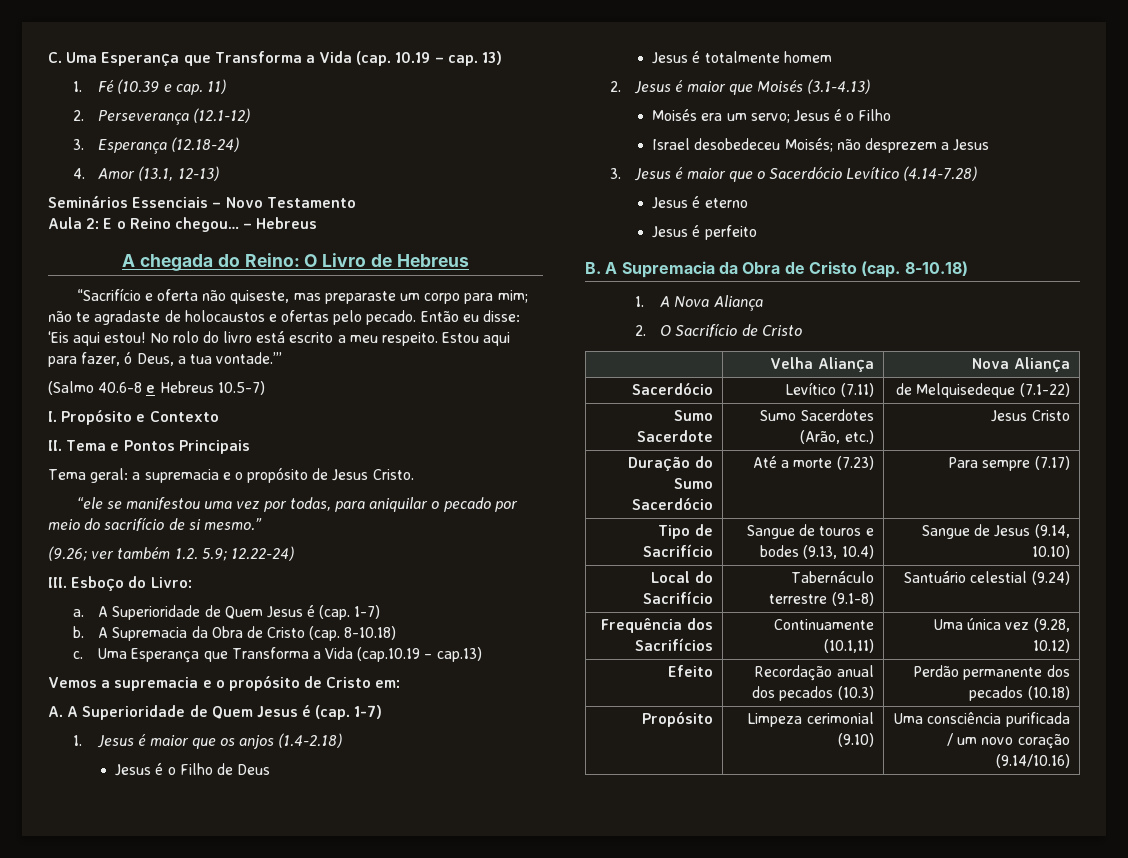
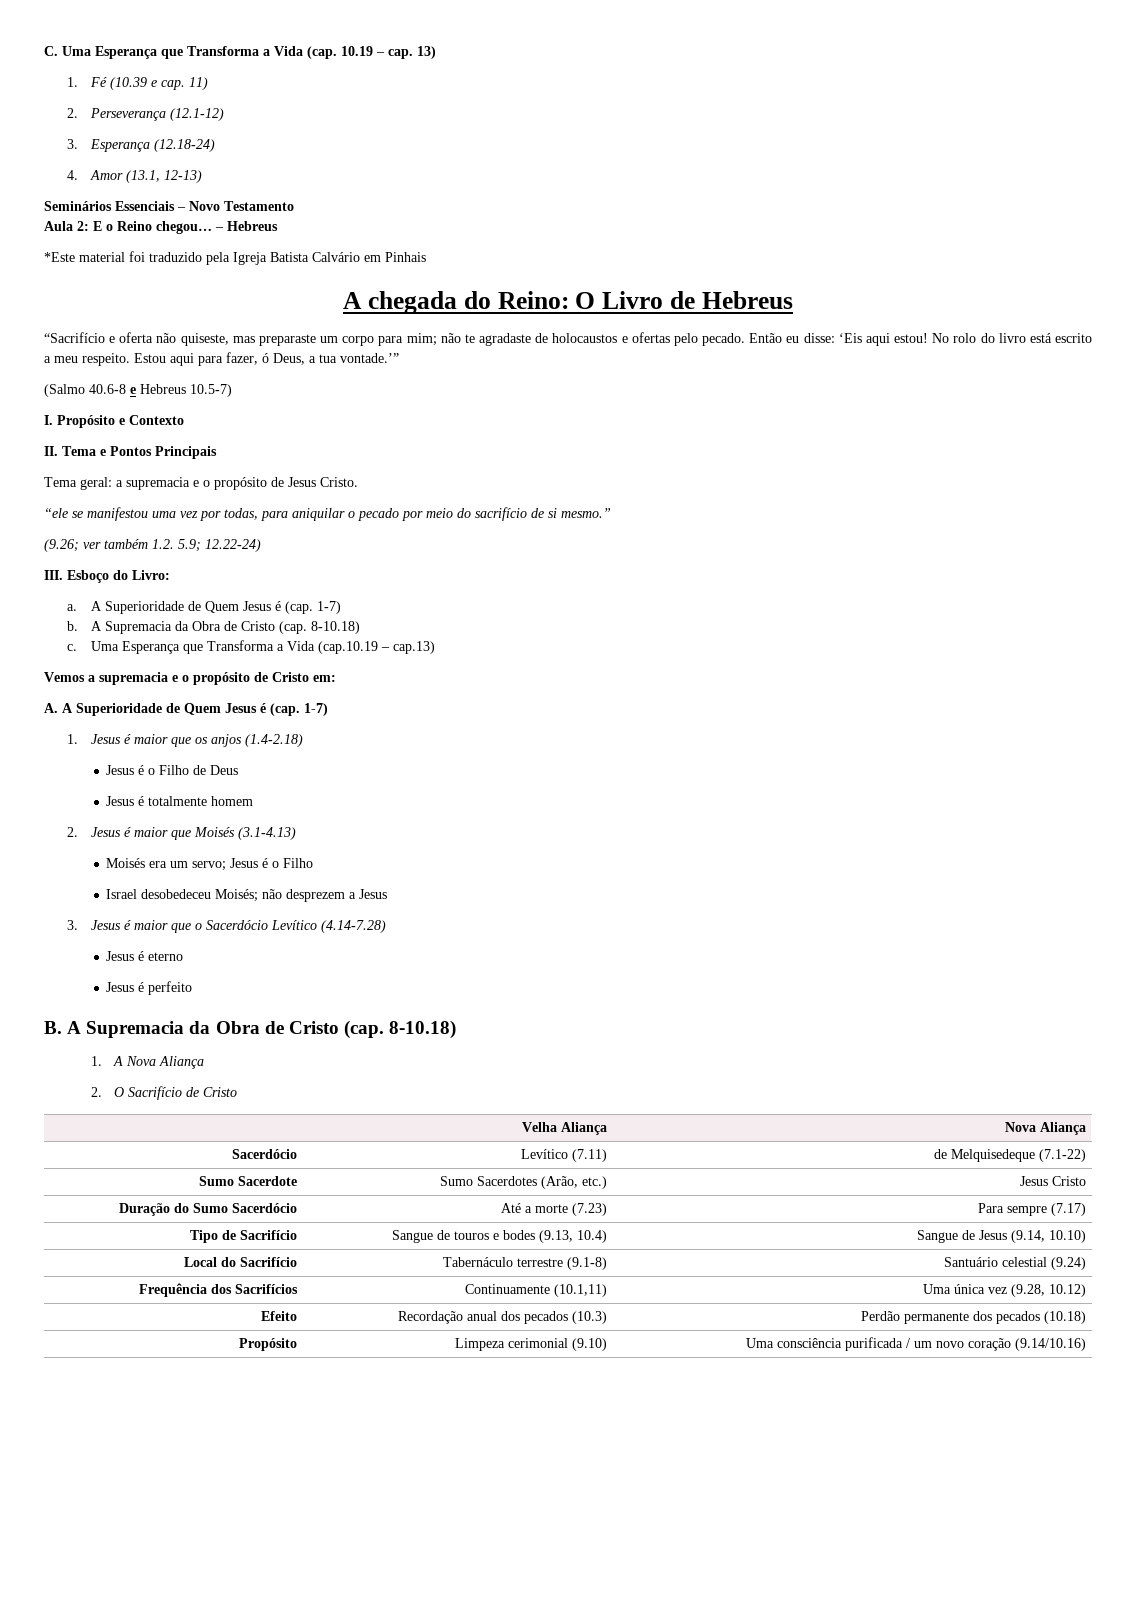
(318, 223) none -> [44,251,426,265] // *Este material foi traduzido pela Igreja Batista Calvário em Pinhais

